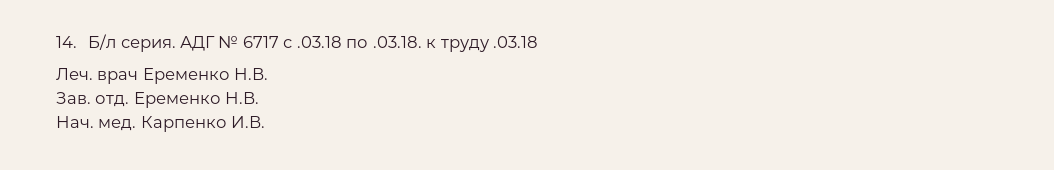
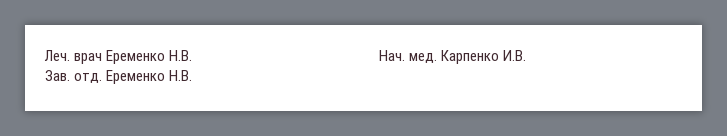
[56,34,539,52] 14. Б/л серия. АДГ № 6717 с .03.18 по .03.18. к труду .03.18 // -> (44, 55) none

